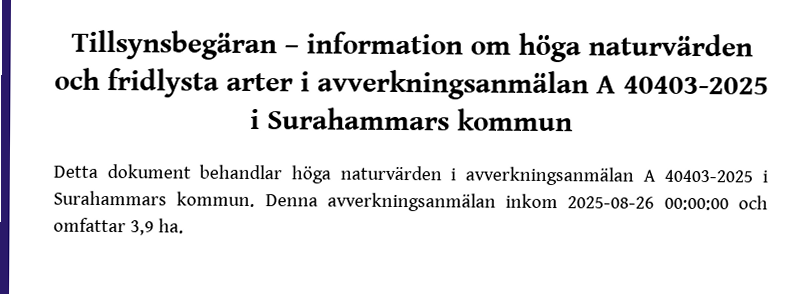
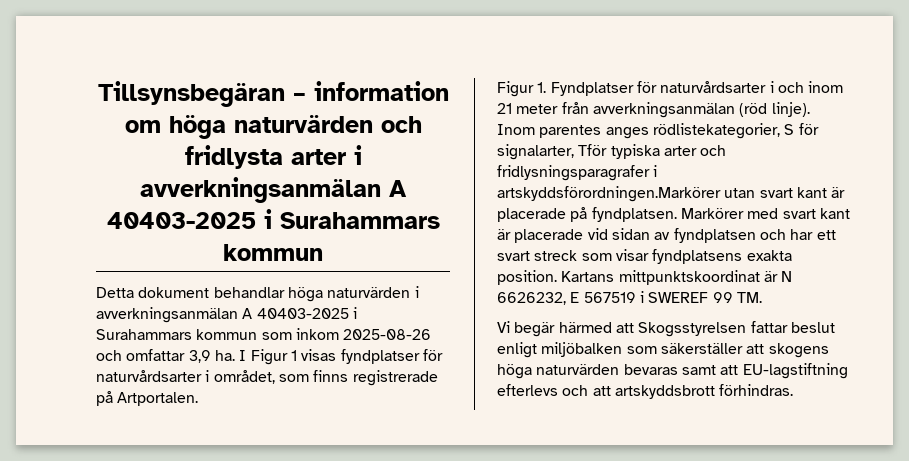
[176,191,496,212] kommun. Denna avverkningsanmälan -> [196,329,292,340] kommun som
[663,197,729,211] 00:00:00 -> (432, 334) none
(184, 226) none -> [239,349,443,365] [96,370,438,386] [96,391,199,406] [497,81,844,97] [497,102,810,118] [497,123,819,139] [497,144,727,160] [497,165,658,181] [497,186,846,202] [497,207,850,222] [497,228,836,243] [497,249,792,264] [497,270,793,285] [497,291,762,305] [497,321,835,337] [497,342,829,358] [497,363,848,379] [497,384,794,399] I Figur 1 visas fyndplatser för naturvårdsarter i området, som finns registrerade på Artportalen. // Figur 1. Fyndplatser för naturvårdsarter i och inom 21 meter från avverkningsanmälan (röd linje). Inom parentes anges rödlistekategorier, S för signalarter, Tför typiska arter och fridlysningsparagrafer i artskyddsförordningen.Markörer utan svart kant är placerade på fyndplatsen. Markörer med svart kant är placerade vid sidan av fyndplatsen och har ett svart streck som visar fyndplatsens exakta position. Kartans mittpunktskoordinat är N 6626232, E 567519 i SWEREF 99 TM. // Vi begär härmed att Skogsstyrelsen fattar beslut enligt miljöbalken som säkerställer att skogens höga naturvärden bevaras samt att EU-lagstiftning efterlevs och att artskyddsbrott förhindras.

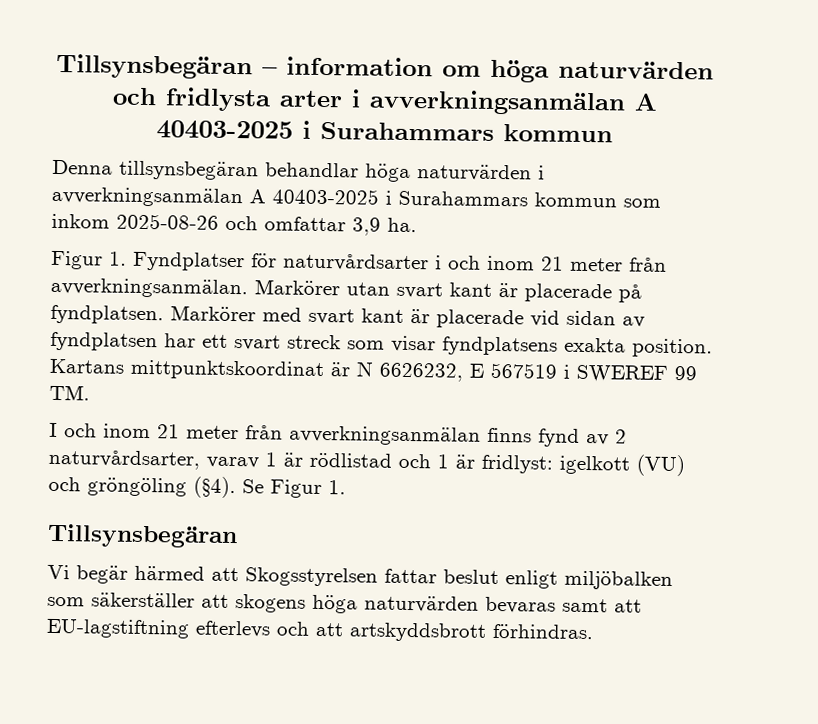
[96,287,210,298] Detta dokument -> [52,159,259,181] Denna tillsynsbegäran
[239,349,443,365] [96,370,438,386] [96,391,199,406] I Figur 1 visas fyndplatser för naturvårdsarter i området, som finns registrerade på Artportalen. -> (417, 225) none
[592,102,810,118] [497,123,819,139] [497,144,727,160] [497,165,658,181] [497,186,721,202] avverkningsanmälan (röd linje). Inom parentes anges rödlistekategorier, S för signalarter, Tför typiska arter och fridlysningsparagrafer i artskyddsförordningen.Markörer -> [50,277,340,299] avverkningsanmälan. Markörer
[759,229,786,240] och -> (158, 341) none
(762, 297) none -> [49,422,627,447] [48,449,685,477] [48,476,346,499] [47,523,238,549] // I och inom 21 meter från avverkningsanmälan finns fynd av 2 naturvårdsarter, varav 1 är rödlistad och 1 är fridlyst: igelkott (VU) och gröngöling (§4). Se Figur 1. // Tillsynsbegäran

